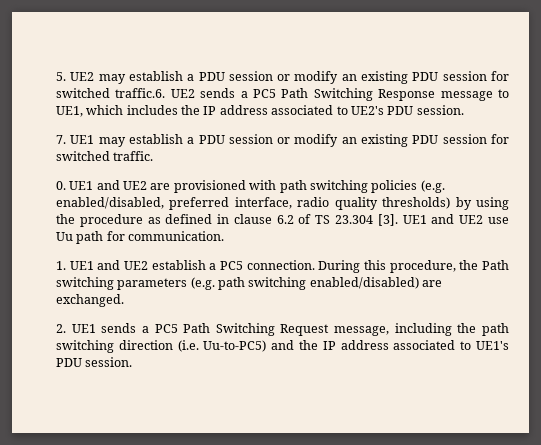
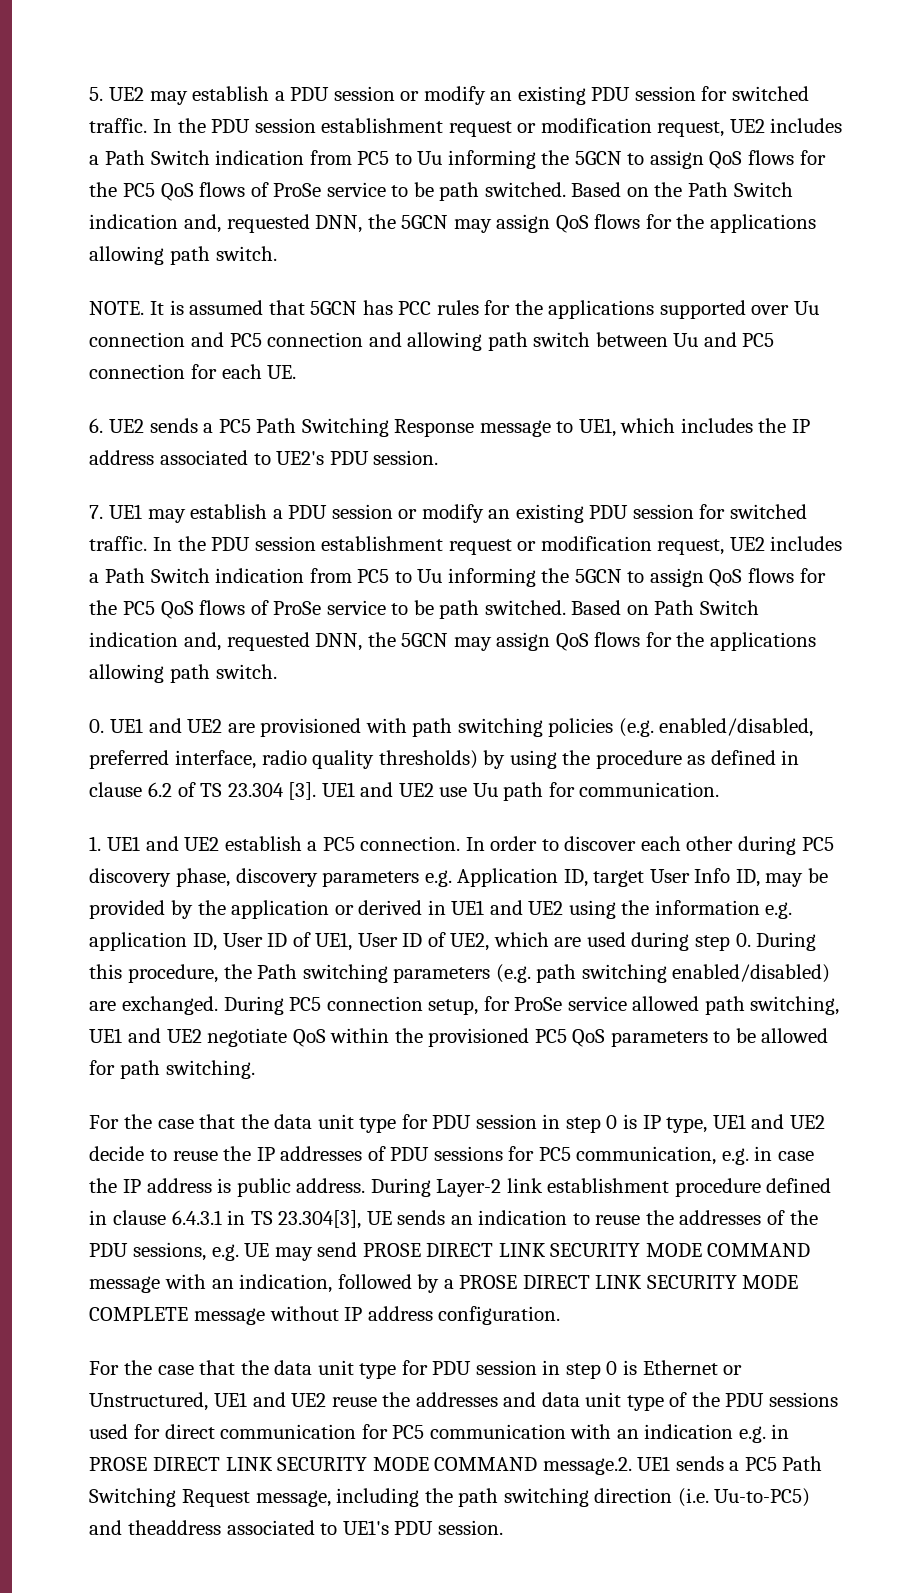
[115,88,166,98] traffic.6. -> [89,118,843,137] [89,150,826,169] [89,182,793,201] [89,214,816,233] [89,246,277,265] [89,300,819,319] [89,332,775,351] [89,364,297,379] [89,418,104,433] traffic. In the PDU session establishment request or modification request, UE2 includes a Path Switch indication from PC5 to Uu informing the 5GCN to assign QoS flows for the PC5 QoS flows of ProSe service to be path switched. Based on the Path Switch indication and, requested DNN, the 5GCN may assign QoS flows for the applications allowing path switch. // NOTE. It is assumed that 5GCN has PCC rules for the applications supported over Uu connection and PC5 connection and allowing path switch between Uu and PC5 connection for each UE. // 6.
(154, 156) none -> [153,536,843,555] [89,568,826,587] [89,600,759,619] [89,632,816,651] [89,664,277,683] In the PDU session establishment request or modification request, UE2 includes a Path Switch indication from PC5 to Uu informing the 5GCN to assign QoS flows for the PC5 QoS flows of ProSe service to be path switched. Based on Path Switch indication and, requested DNN, the 5GCN may assign QoS flows for the applications allowing path switch.
(315, 265) none -> [465,836,834,855] [89,868,828,887] [89,900,793,919] [89,932,751,951] In order to discover each other during PC5 discovery phase, discovery parameters e.g. Application ID, target User Info ID, may be provided by the application or derived in UE1 and UE2 using the information e.g. application ID, User ID of UE1, User ID of UE2, which are used during step 0.
[55,324,66,333] // 2. -> [223,996,840,1015] [89,1028,829,1047] [89,1060,255,1079] [89,1114,825,1133] [89,1146,814,1165] [89,1178,832,1197] [89,1210,818,1229] [89,1242,811,1261] [89,1274,799,1293] [89,1306,561,1325] [89,1360,743,1379] [89,1392,838,1411] [89,1424,790,1443] [89,1457,632,1475] During PC5 connection setup, for ProSe service allowed path switching, UE1 and UE2 negotiate QoS within the provisioned PC5 QoS parameters to be allowed for path switching. // For the case that the data unit type for PDU session in step 0 is IP type, UE1 and UE2 decide to reuse the IP addresses of PDU sessions for PC5 communication, e.g. in case the IP address is public address. During Layer-2 link establishment procedure defined in clause 6.4.3.1 in TS 23.304[3], UE sends an indication to reuse the addresses of the PDU sessions, e.g. UE may send PROSE DIRECT LINK SECURITY MODE COMMAND message with an indication, followed by a PROSE DIRECT LINK SECURITY MODE COMPLETE message without IP address configuration. // For the case that the data unit type for PDU session in step 0 is Ethernet or Unstructured, UE1 and UE2 reuse the addresses and data unit type of the PDU sessions used for direct communication for PC5 communication with an indication e.g. in PROSE DIRECT LINK SECURITY MODE COMMAND message.2.
[298,340,389,350] the IP address -> [128,1520,222,1535] theaddress

